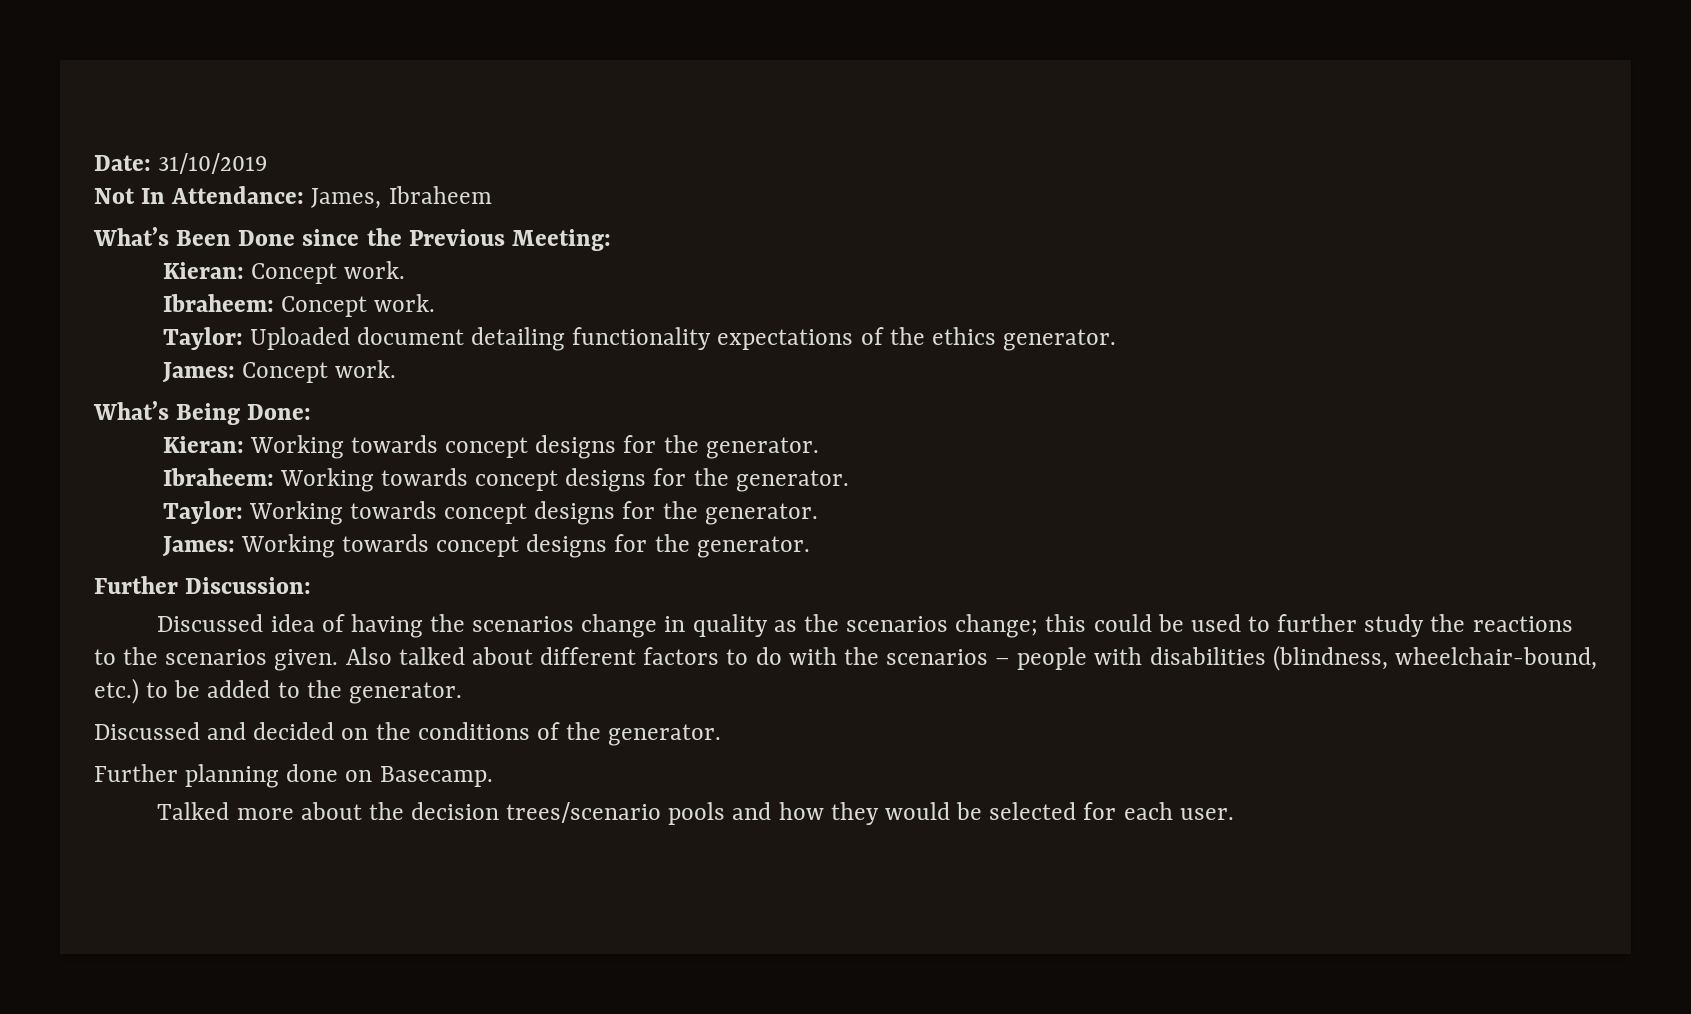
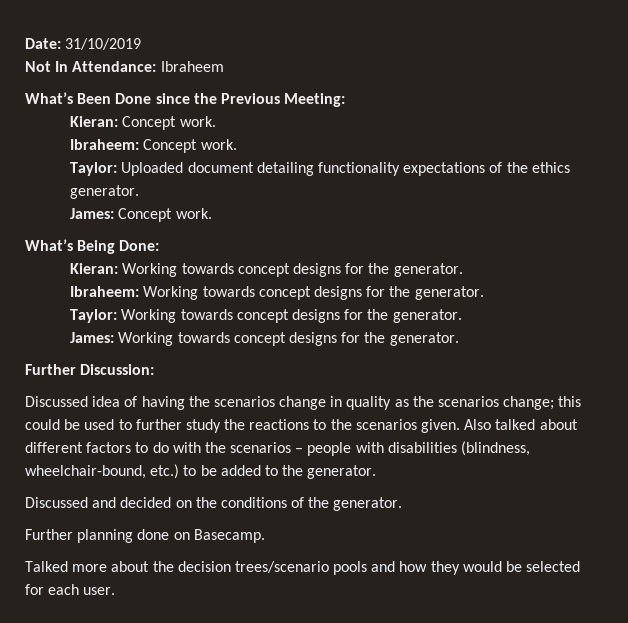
[311,188,382,209] James, -> (157, 66) none

